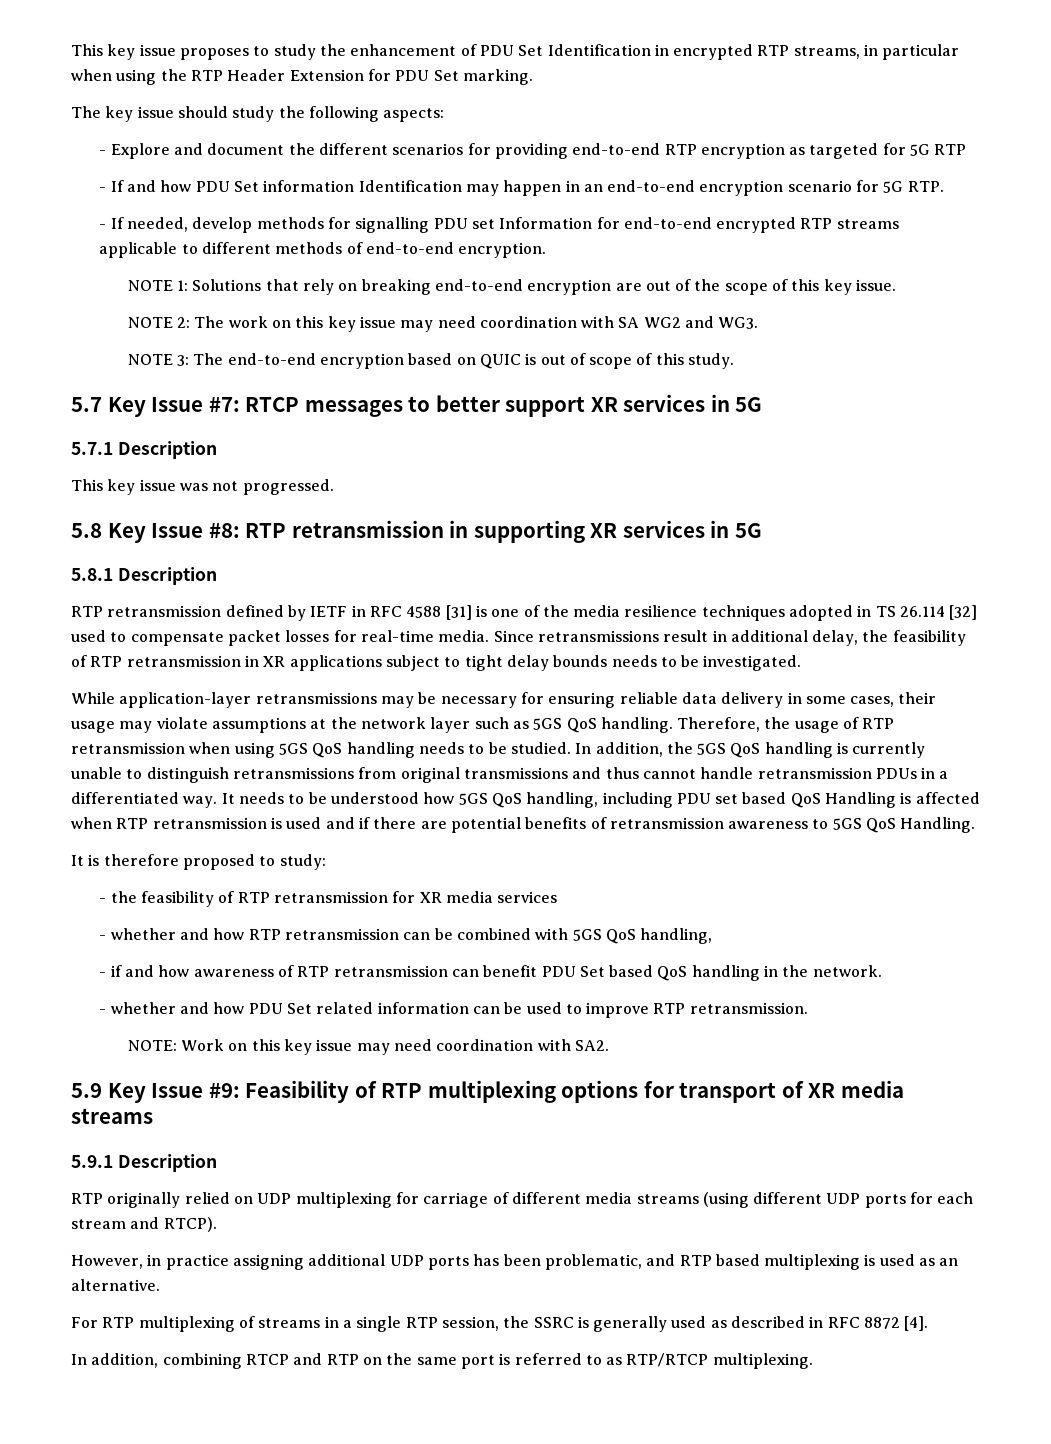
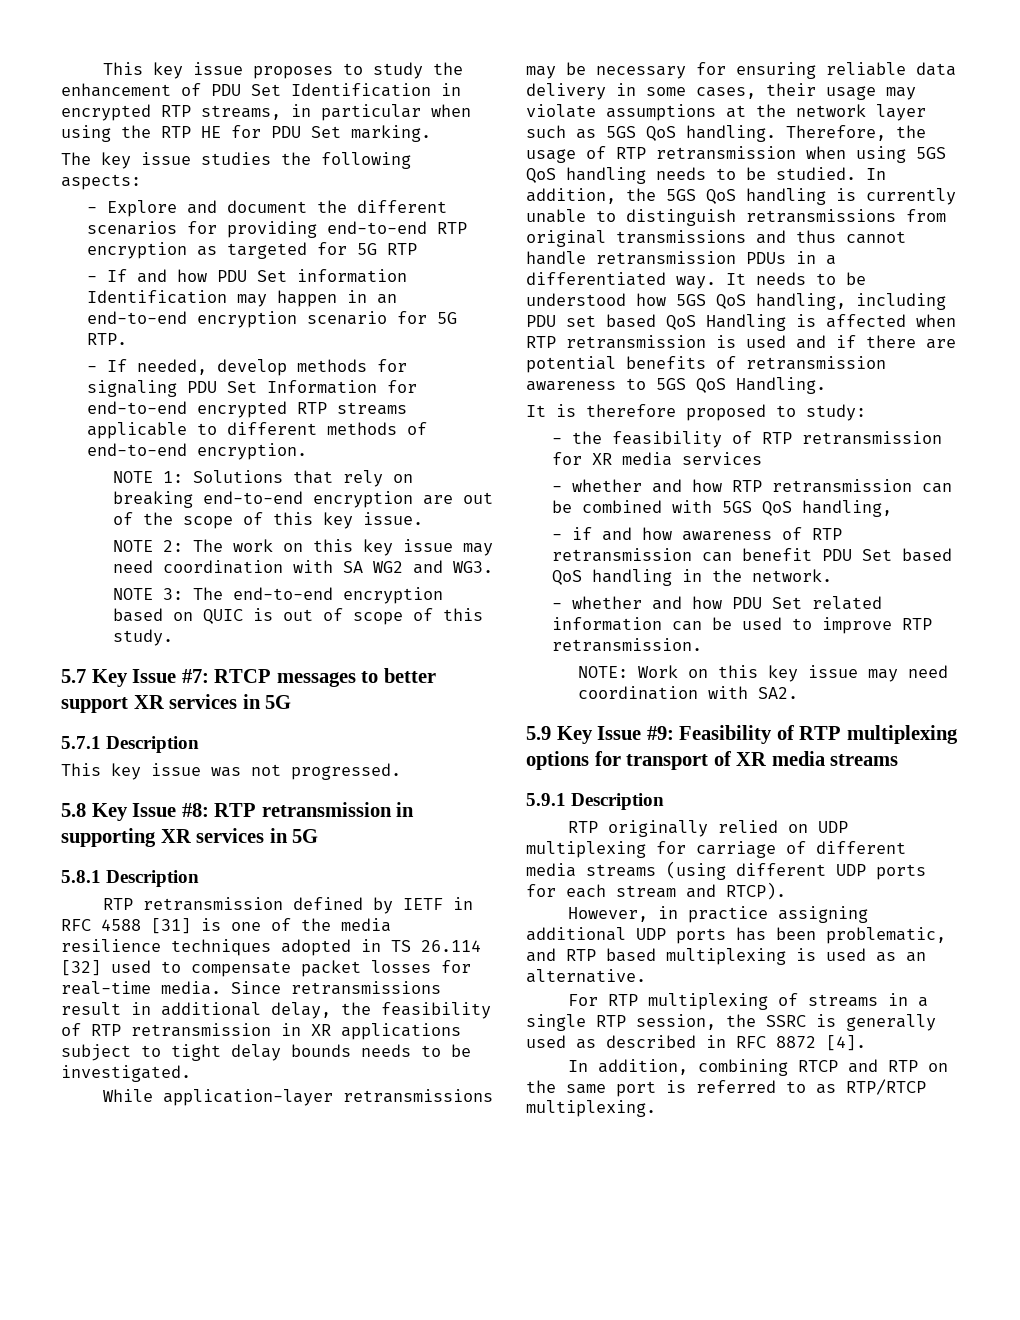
[227,69,364,81] Header Extension -> [201,126,221,138] HE
[177,106,275,122] should study -> [201,152,271,165] studies
[355,217,495,233] signalling PDU set -> [86,380,257,397] signaling PDU Set

